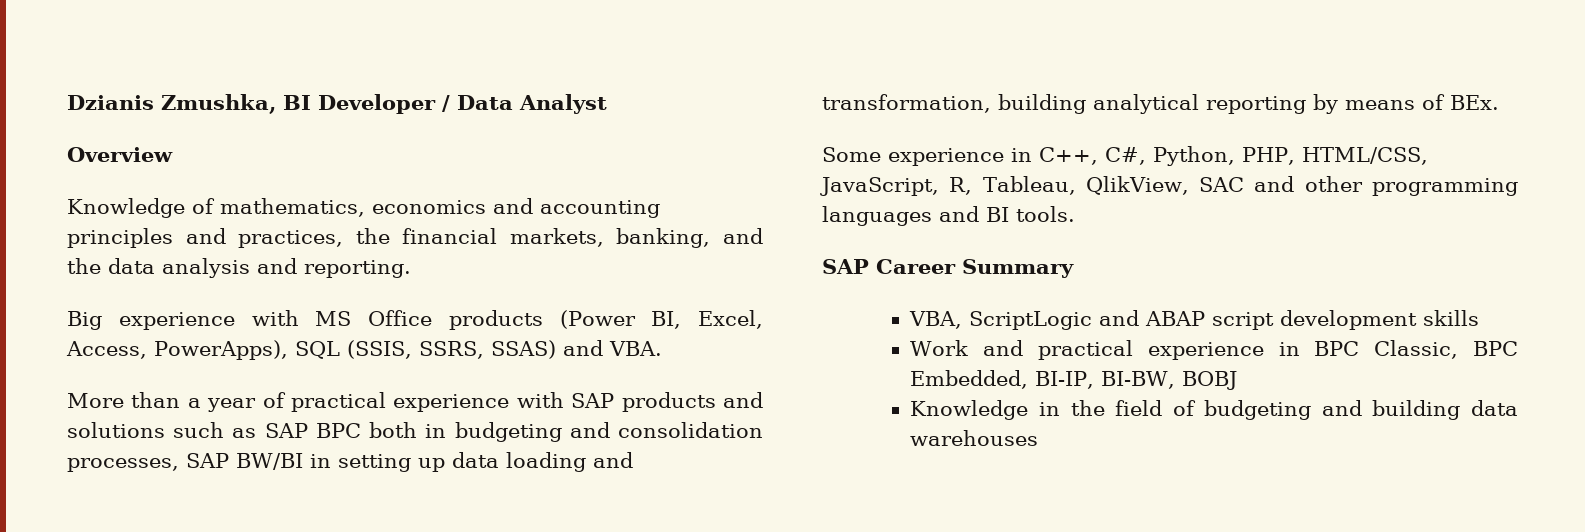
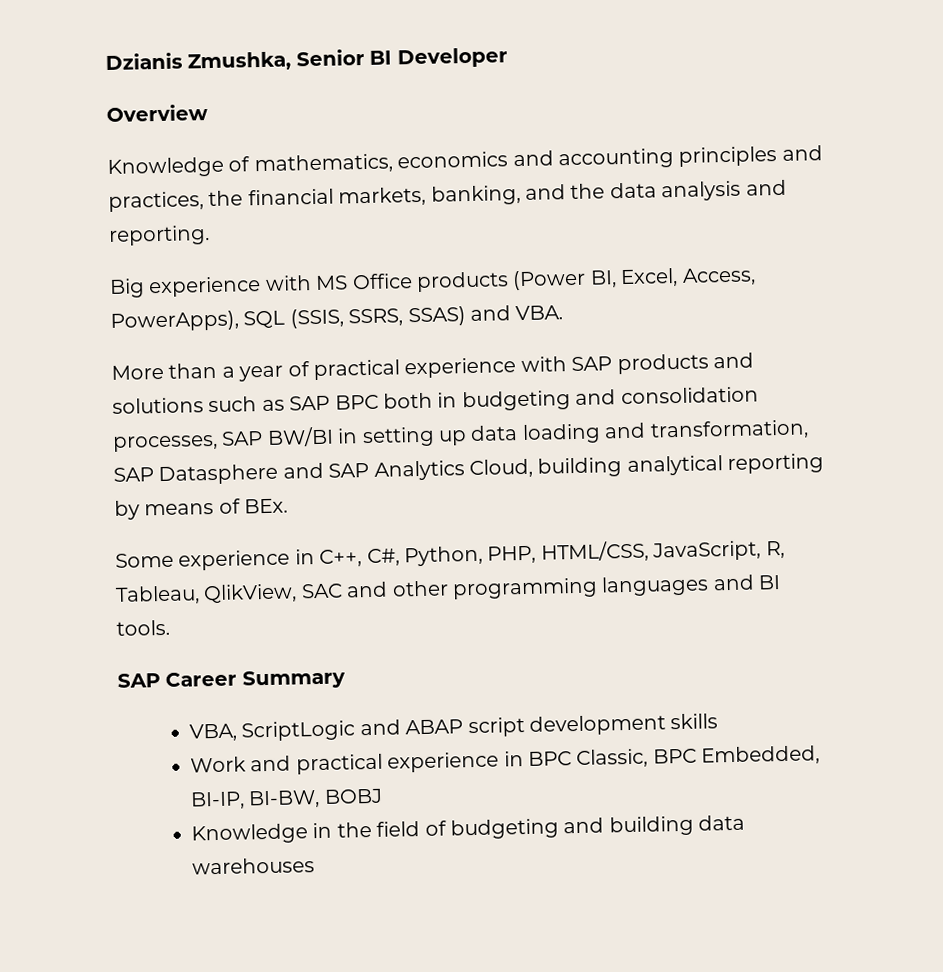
(276, 104) none -> [295,48,365,67] Senior
[442,94,607,114] / Data Analyst -> (508, 58) none
(991, 103) none -> [113,458,533,486] SAP Datasphere and SAP Analytics Cloud,

